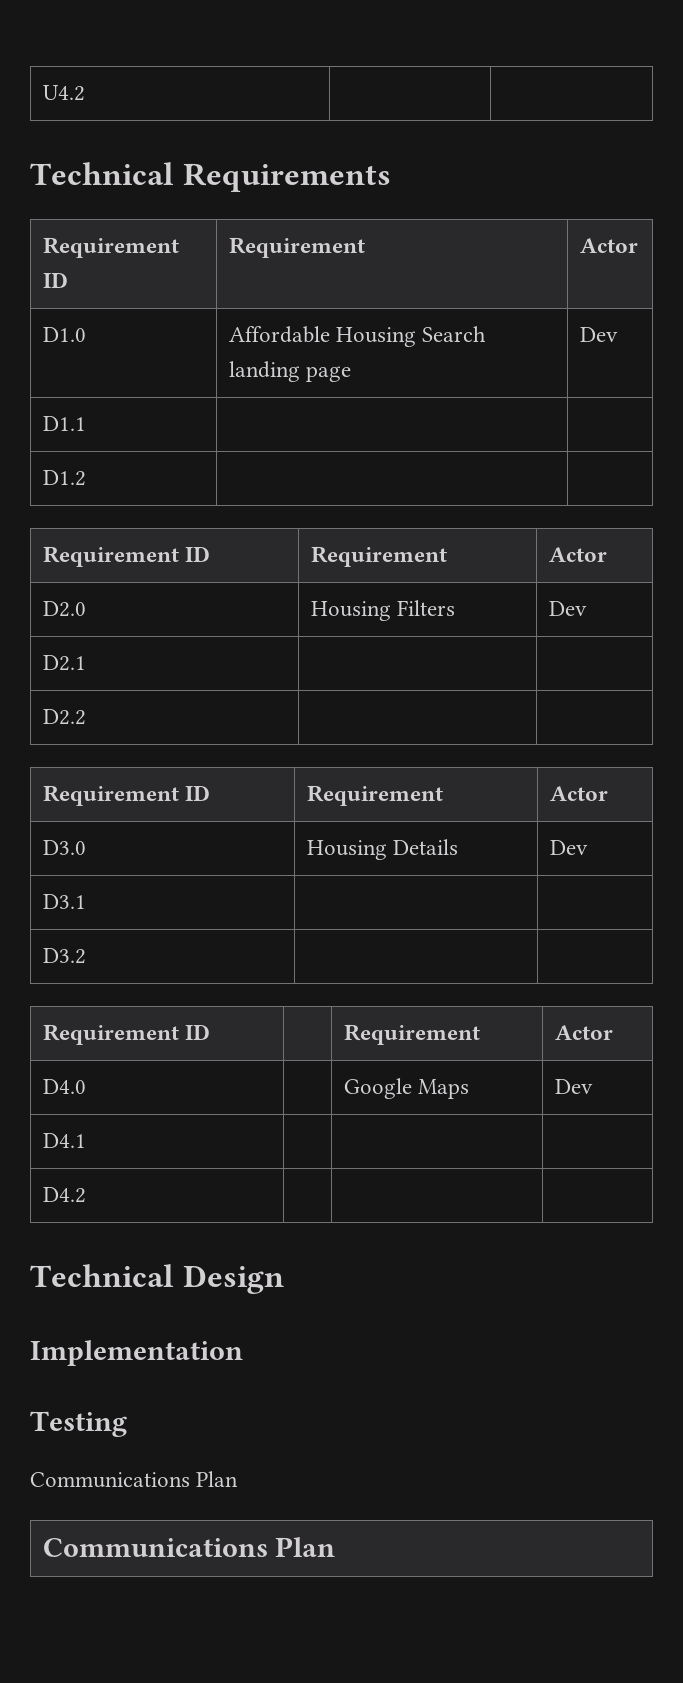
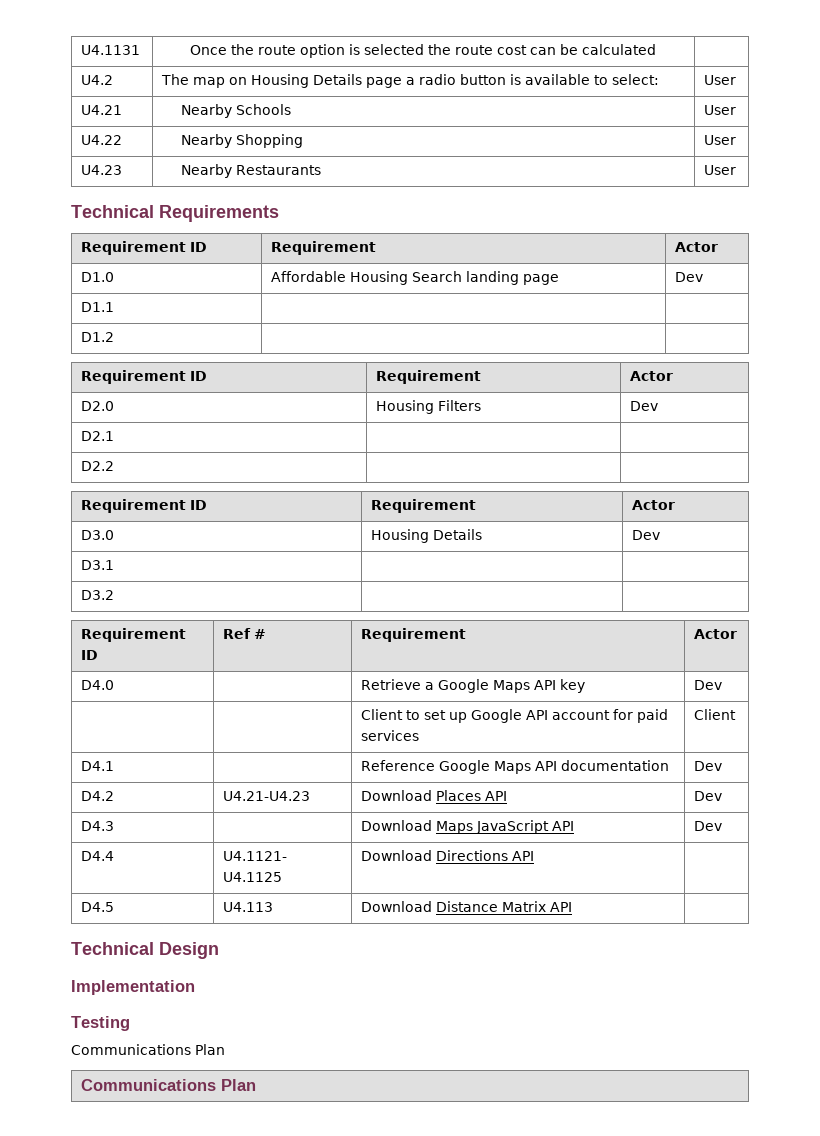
[42,85,85,101] U4.2 | | -> [80,45,140,55] [189,44,656,58] [80,75,113,85] [160,74,659,88] [703,75,736,85] [80,105,122,115] [180,104,291,118] [703,105,736,115] [80,135,122,145] [180,134,303,148] [703,135,736,145] [80,165,122,175] [180,164,321,178] [703,165,736,175] U4.1131 | Once the route option is selected the route cost can be calculated | // U4.2 | The map on Housing Details page a radio button is available to select: | User // U4.21 | Nearby Schools | User // U4.22 | Nearby Shopping | User // U4.23 | Nearby Restaurants | User
(210, 1032) none -> [222,628,266,639] Ref #
[343,1078,469,1099] [554,1079,593,1094] [42,1133,86,1148] [42,1187,86,1203] Google Maps | Dev // D4.1 | | | // D4.2 | | -> [360,679,585,693] [693,680,722,690] [360,709,668,723] [360,730,419,741] [693,709,736,720] [80,761,114,771] [360,760,669,774] [693,761,722,771] [80,791,114,801] [222,791,310,801] [360,790,507,801] [693,791,722,801] [80,821,114,831] [360,820,574,834] [693,821,722,831] [80,851,114,861] [222,851,287,861] [222,872,282,882] [360,850,534,861] [80,902,114,912] [222,902,273,912] [360,901,572,912] Retrieve a Google Maps API key | Dev // | | Client to set up Google API account for paid services | Client // D4.1 | | Reference Google Maps API documentation | Dev // D4.2 | U4.21-U4.23 | Download Places API | Dev // D4.3 | | Download Maps JavaScript API | Dev // D4.4 | U4.1121- U4.1125 | Download Directions API | // D4.5 | U4.113 | Download Distance Matrix API

